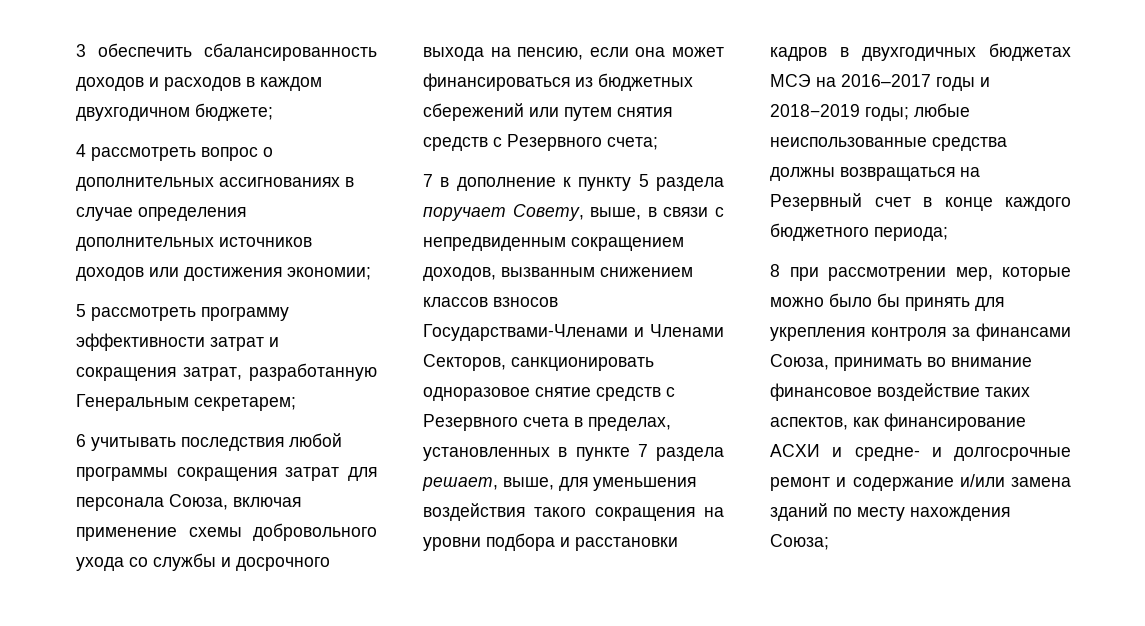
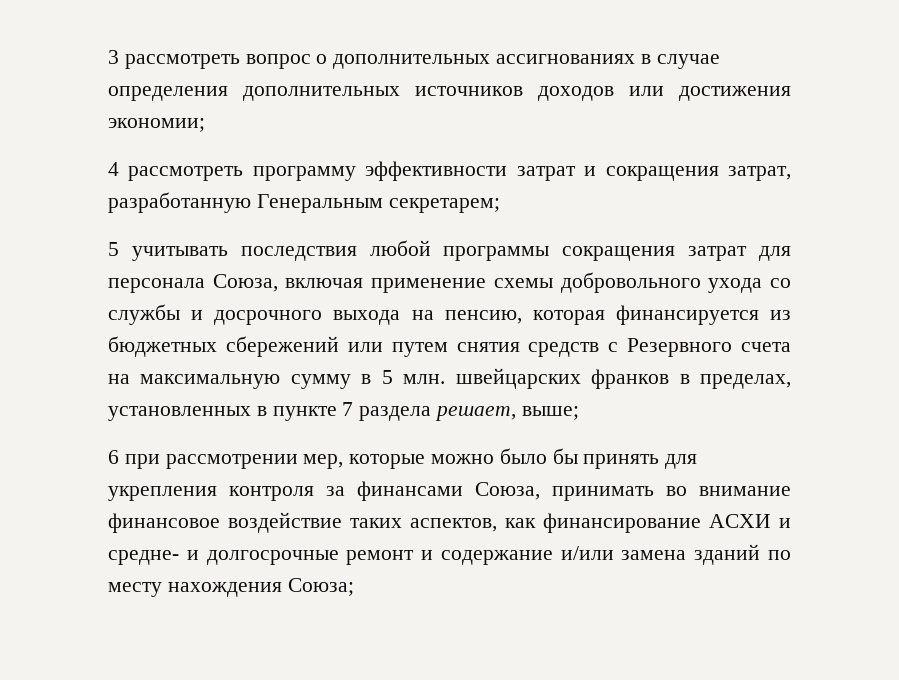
[98,43,377,61] [76,77,322,91] [76,103,273,121] [76,144,86,157] обеспечить сбалансированность доходов и расходов в каждом двухгодичном бюджете; // 4 -> (119, 57) none
[76,304,86,317] 5 -> [108,162,119,176] 4
[76,434,86,447] 6 -> [108,242,119,256] 5
[589,47,724,57] [423,73,570,91] если она может финансироваться -> [532,305,759,325] которая финансируется
[607,137,658,150] [423,174,724,191] [423,204,724,221] [423,237,684,251] [423,267,693,281] [423,297,558,307] [423,324,724,341] [423,354,654,371] [423,387,675,401] [423,414,569,431] счета; // 7 в дополнение к пункту 5 раздела поручает Совету, выше, в связи с непредвиденным сокращением доходов, вызванным снижением классов взносов Государствами-Членами и Членами Секторов, санкционировать одноразовое снятие средств с Резервного счета -> [741,342,791,352] [108,368,670,389] счета на максимальную сумму в 5 млн. швейцарских франков
[503,477,696,491] [423,503,724,521] [423,533,678,551] [770,43,1071,61] [770,74,990,91] [770,103,970,121] [770,137,1007,151] [770,167,980,181] [770,193,1071,211] [770,223,948,241] [770,264,780,277] выше, для уменьшения воздействия такого сокращения на уровни подбора и расстановки кадров в двухгодичных бюджетах МСЭ на 2016–2017 годы и 2018−2019 годы; любые неиспользованные средства должны возвращаться на Резервный счет в конце каждого бюджетного периода; // 8 -> [521,406,579,420] [108,450,119,464] выше; // 6

